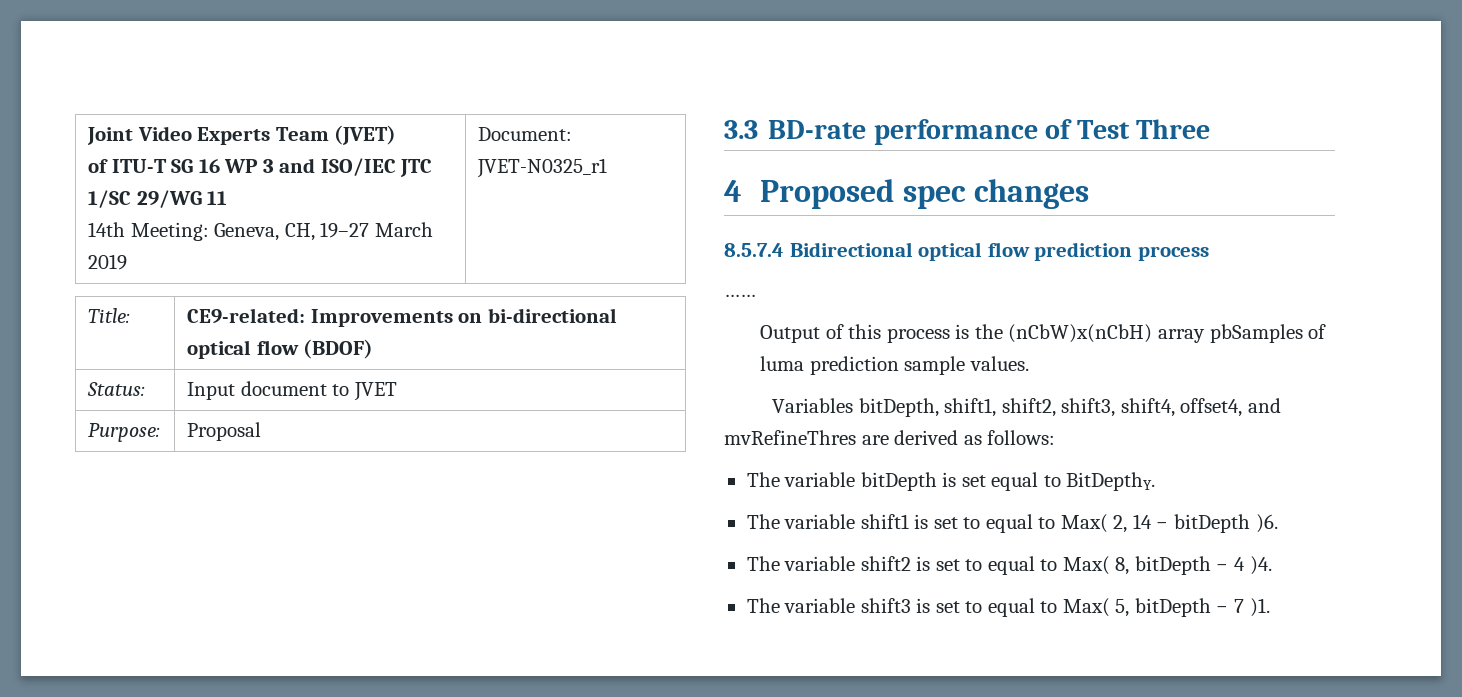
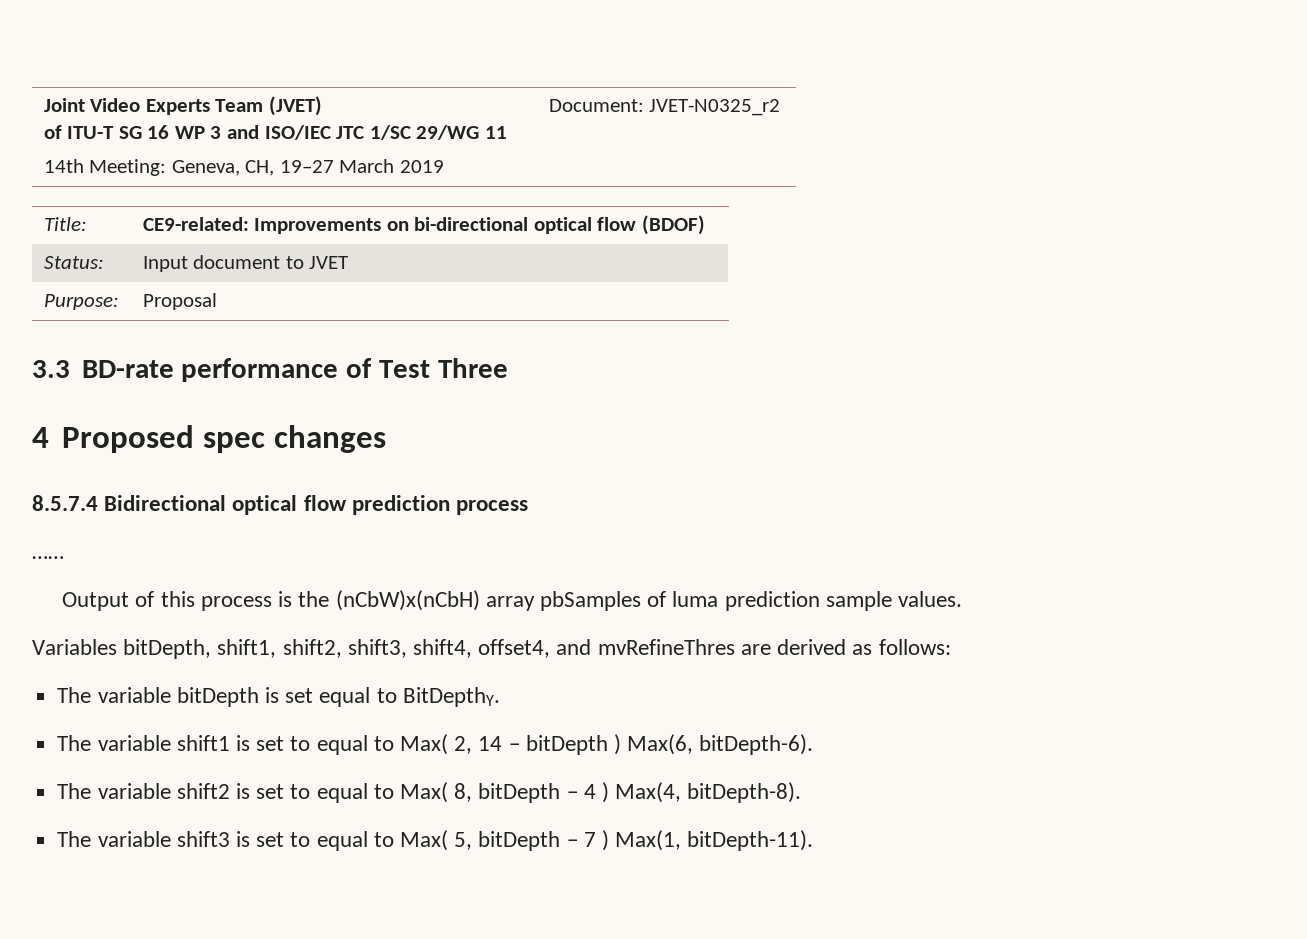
[477,158,608,178] JVET-N0325_r1 -> [649,99,781,116] JVET-N0325_r2
[1255,514,1278,533] )6. -> [614,734,814,755] ) Max(6, bitDepth-6).
[1249,556,1272,575] )4. -> [602,782,802,803] ) Max(4, bitDepth-8).
[1249,598,1270,617] )1. -> [602,830,814,851] ) Max(1, bitDepth-11).

